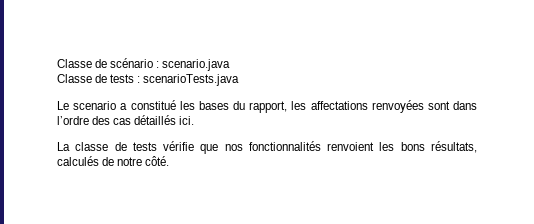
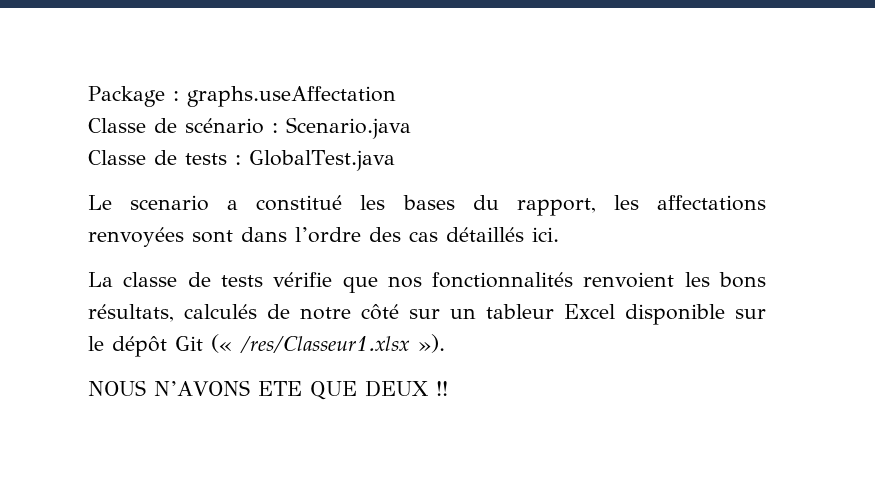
(57, 63) none -> [88,86,396,107] Package : graphs.useAffectation //
[162,59,231,71] scenario.java -> [286,117,411,139] Scenario.java
[143,74,240,86] scenarioTests.java -> [249,150,395,171] GlobalTest.java
[145,156,170,166] côté. -> [361,304,766,325] [88,334,445,357] [88,380,448,400] côté sur un tableur Excel disponible sur le dépôt Git (« /res/Classeur1.xlsx »). // NOUS N’AVONS ETE QUE DEUX !!

